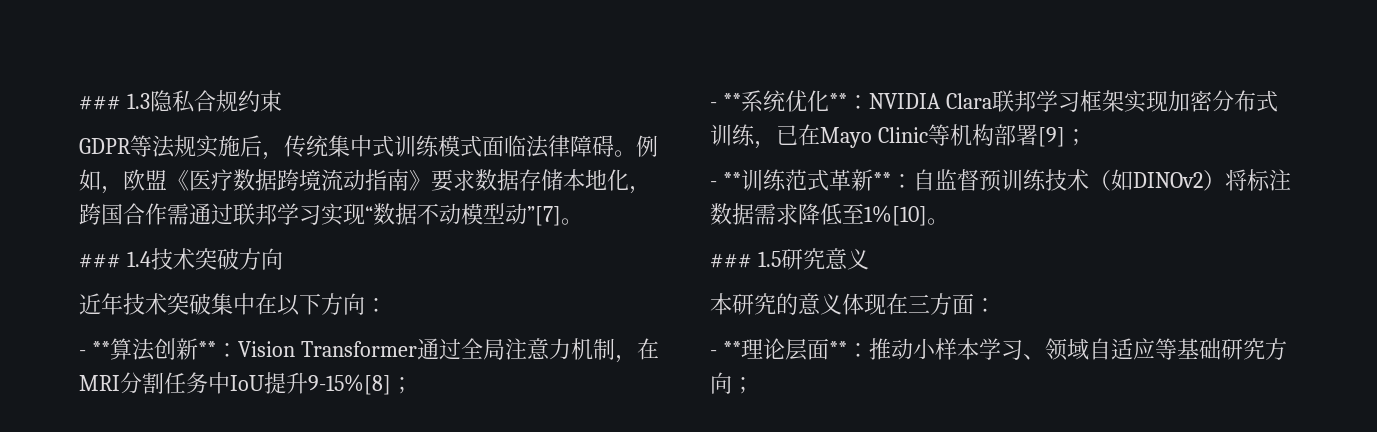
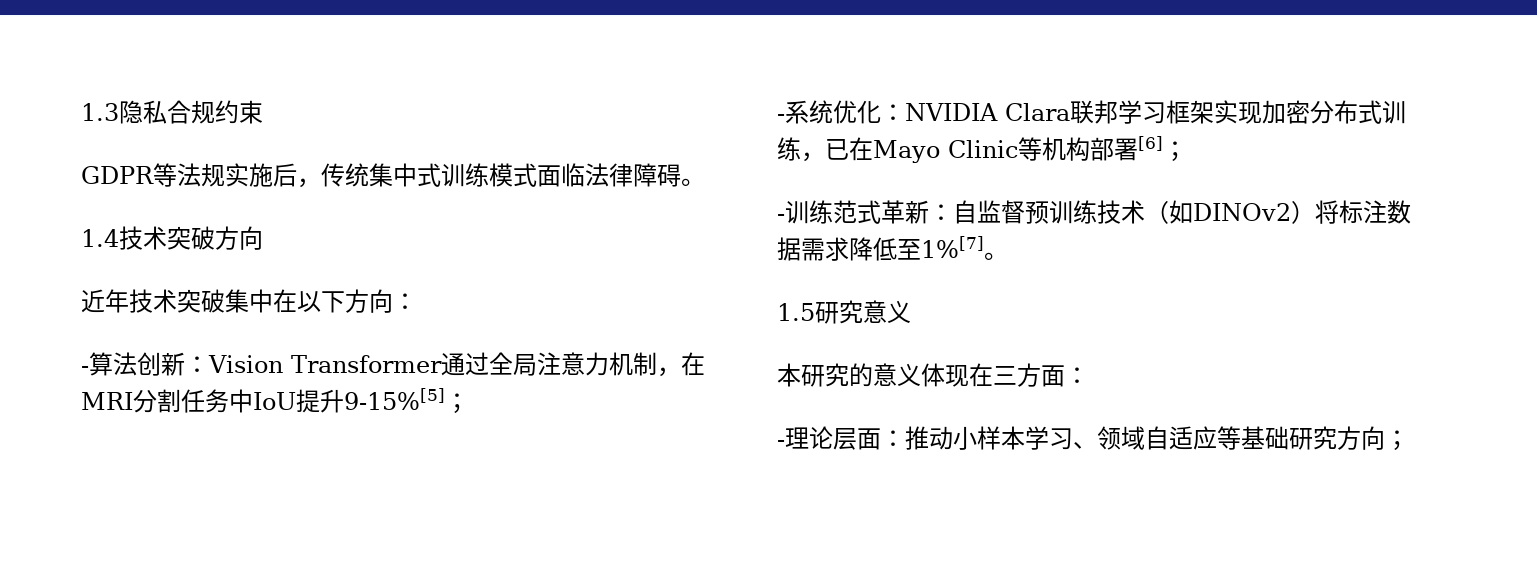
[79,95,121,110] ### -> (81, 112) none
[636,135,658,157] [79,169,651,194] [79,203,583,226] [79,253,121,268] 例如，欧盟《医疗数据跨境流动指南》要求数据存储本地化，跨国合作需通过联邦学习实现“数据不动模型动”[7]。 // ### -> (705, 182) //
[91,341,110,357] ** -> (89, 369) none
[197,341,216,357] ** -> (185, 364) none
[308,374,413,395] [710,93,741,109] 9-15%[8]； // - ** -> [344,388,469,414] [777,114,785,121] 9-15%[5]； // -
[828,93,847,109] ** -> (881, 112) none
[1037,127,1087,147] [710,172,741,188] [9]； // - ** -> [1138,136,1187,162] [777,214,785,221] [6]； // -
[872,172,891,188] ** -> (929, 212) none
[864,205,949,226] [710,253,752,268] 1%[10]。 // ### -> [921,236,1008,260] 1%[7]。 //
[722,341,741,357] ** -> (785, 443) none
[828,341,847,357] ** -> (881, 439) none

